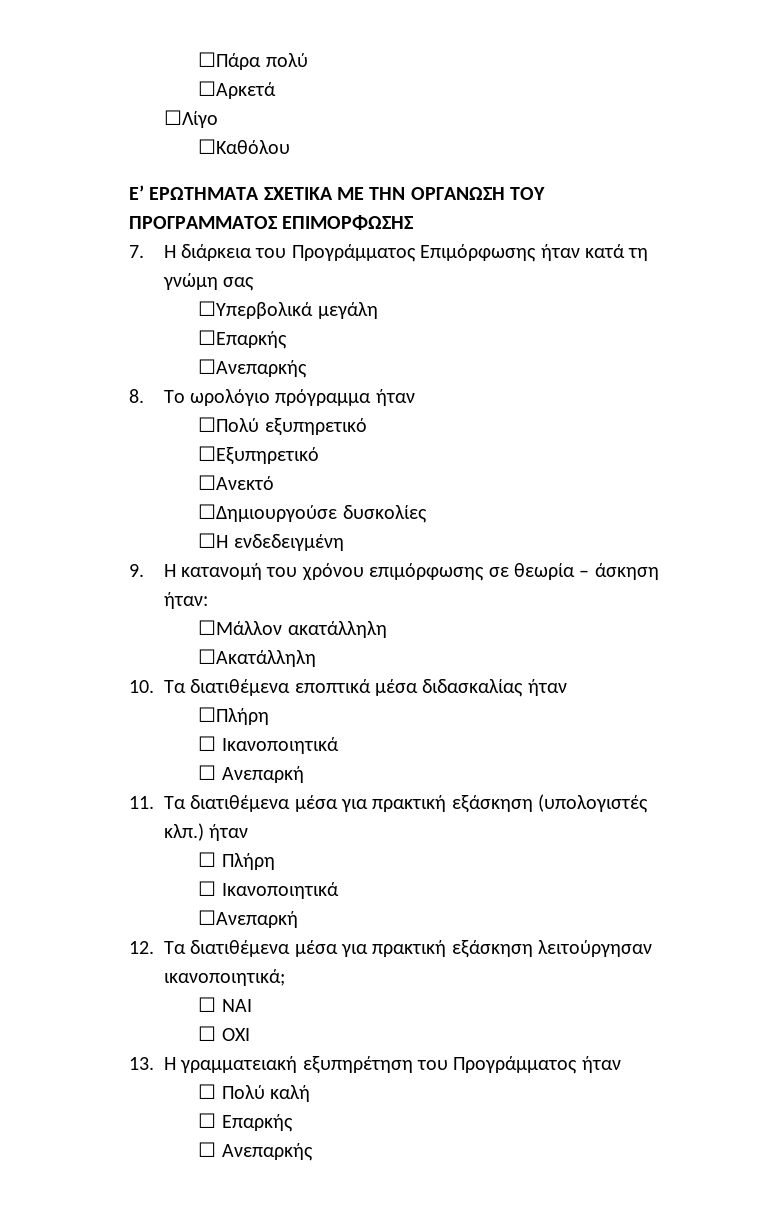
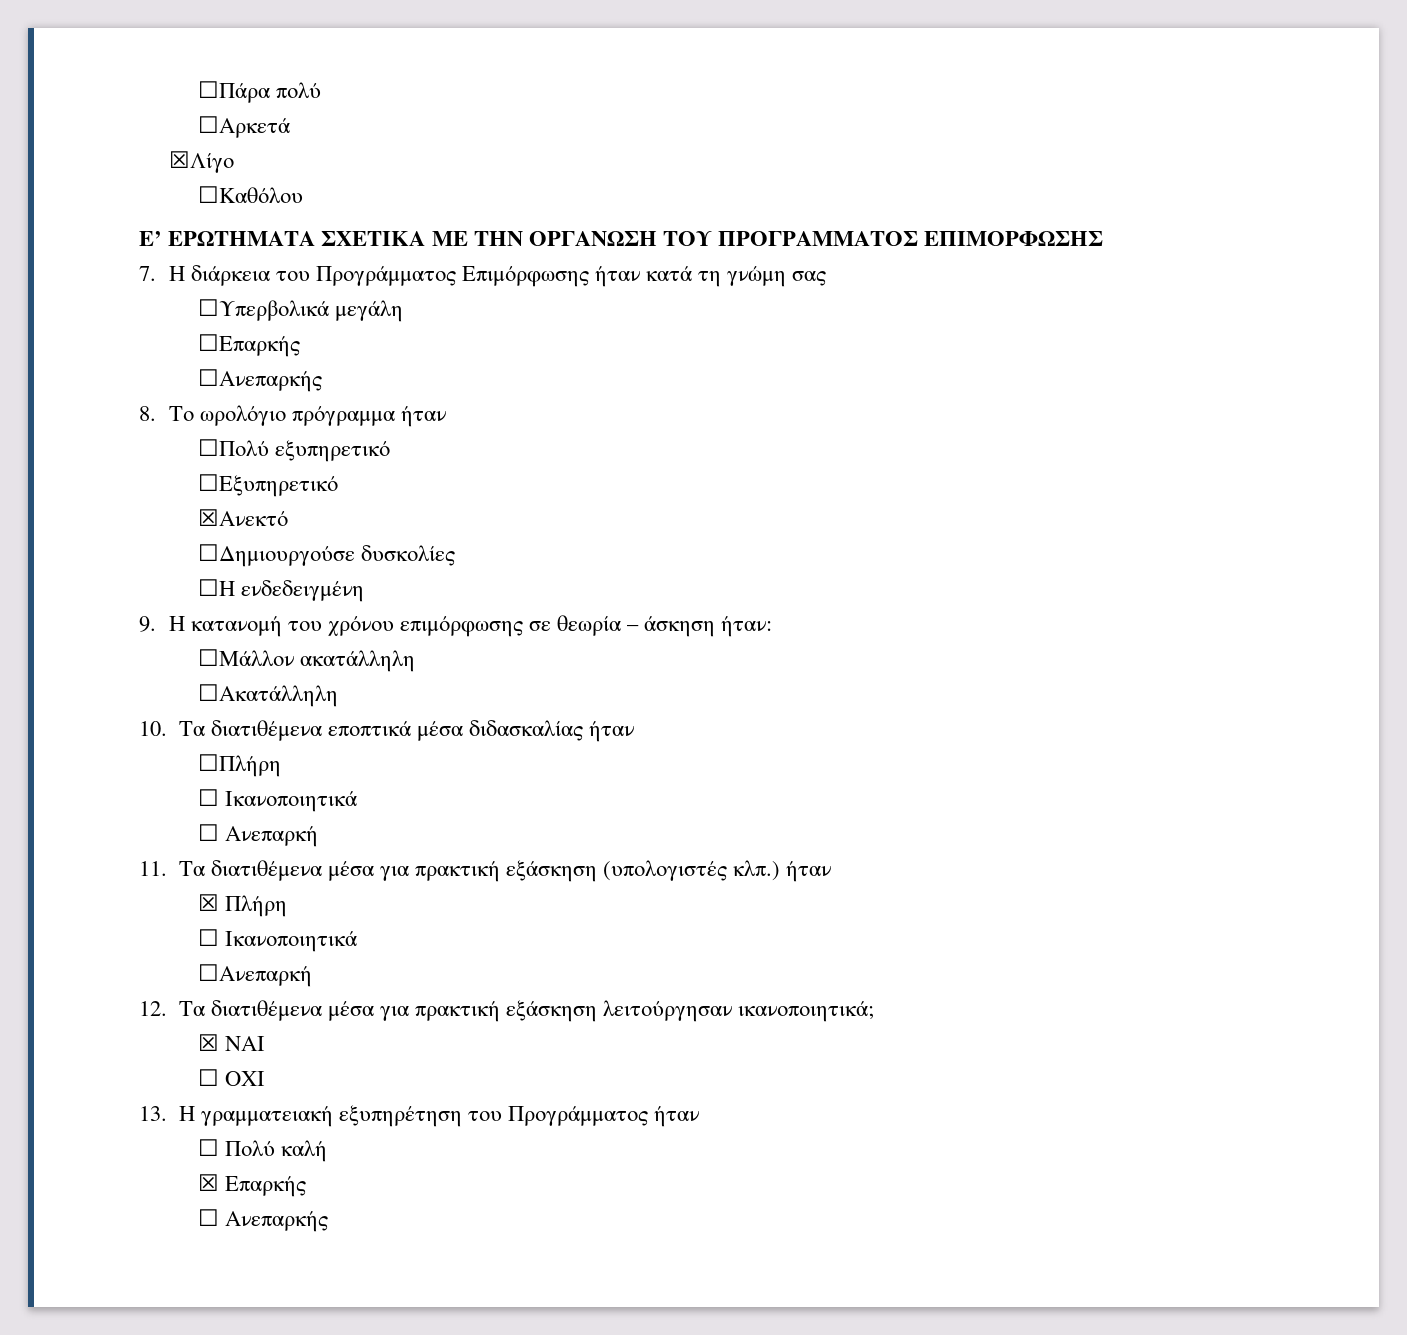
[163,110,218,128] ☐Λίγο -> [168,151,234,173] ☒Λίγο
[198,475,275,490] ☐Ανεκτό -> [198,509,289,526] ☒Ανεκτό
[198,852,217,867] ☐ -> [198,894,220,911] ☒
[198,997,217,1012] ☐ -> [198,1034,220,1051] ☒
[198,1113,217,1128] ☐ -> [198,1174,220,1191] ☒

